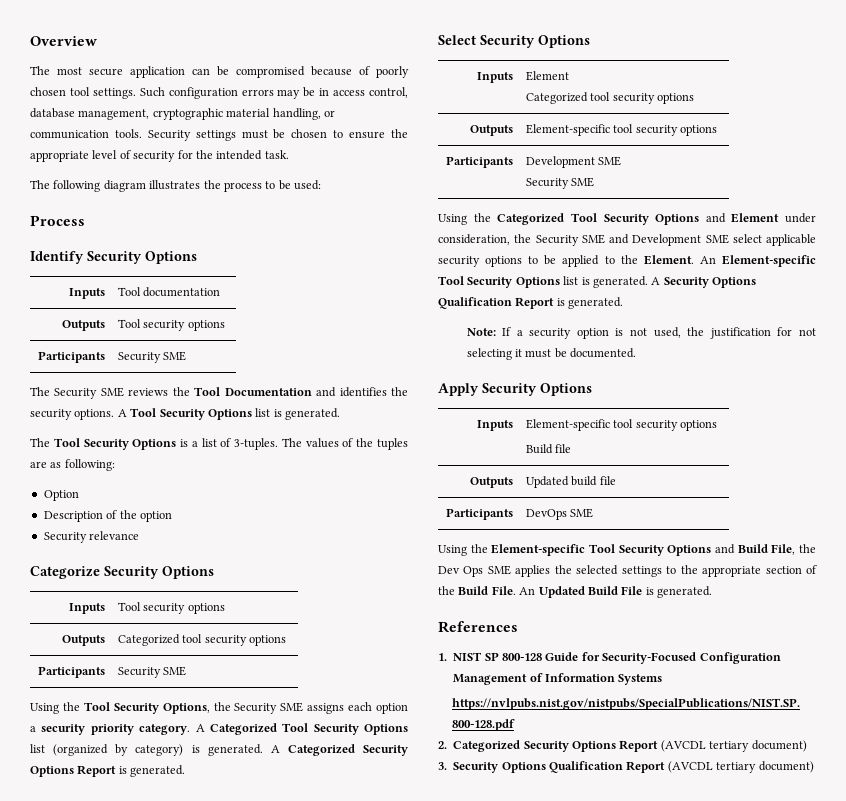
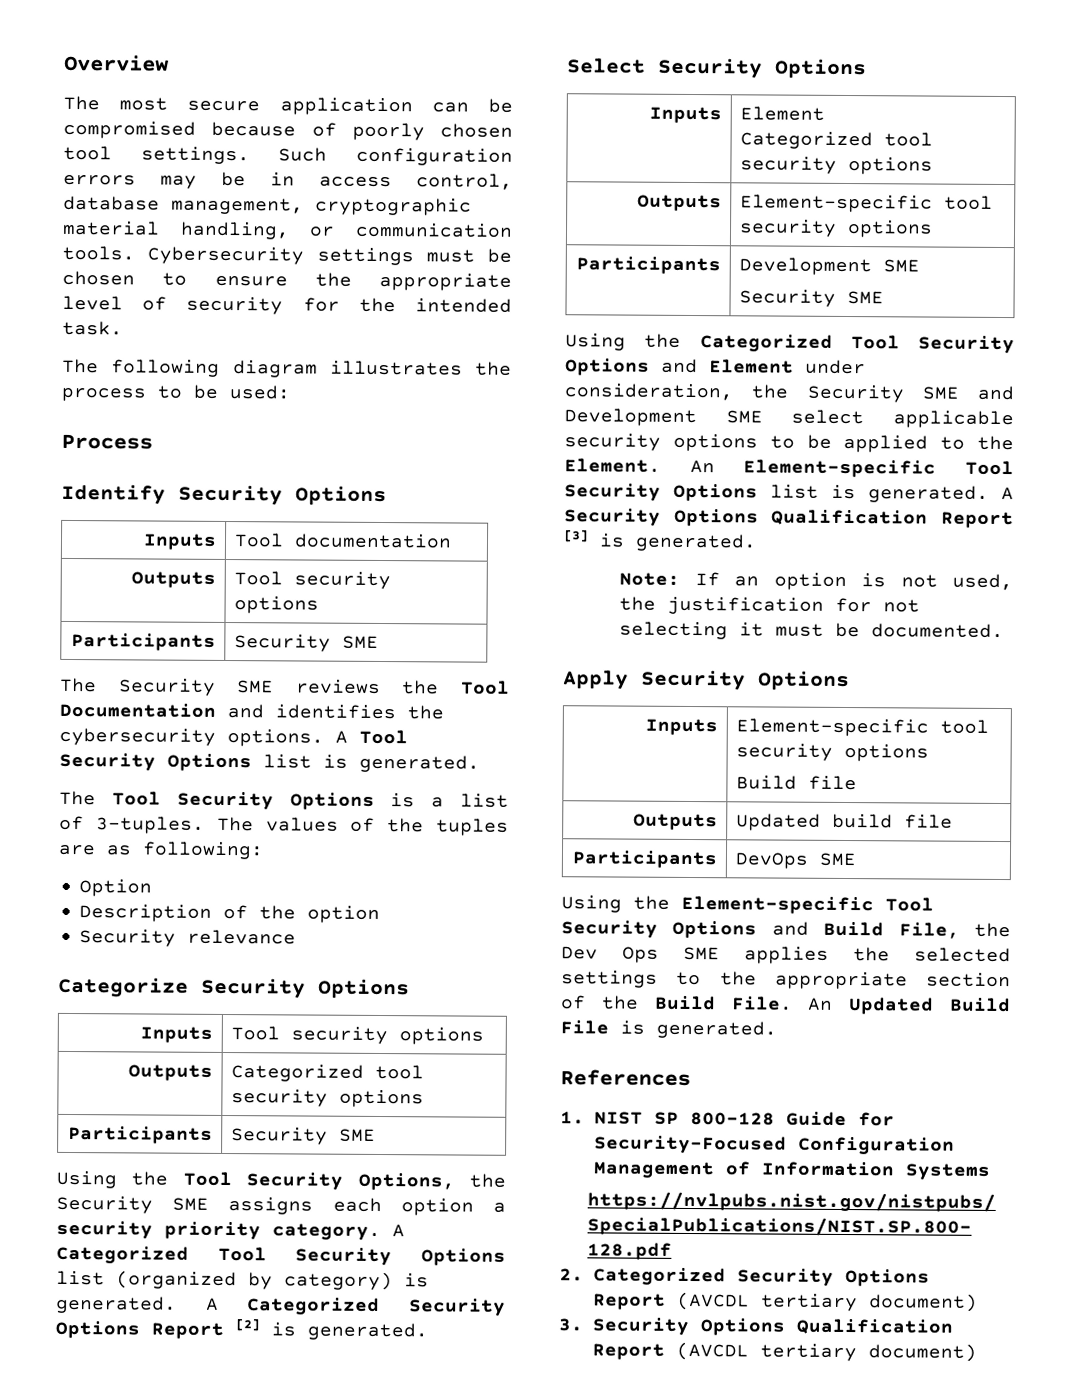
[147,130,191,141] Security -> [147,246,305,265] Cybersecurity
[30,409,72,420] security -> [59,727,216,746] cybersecurity
(117, 771) none -> [235,1318,260,1332] [2]
(555, 303) none -> [563,529,589,543] [3]
[516,328,572,339] a security -> [734,576,760,587] an

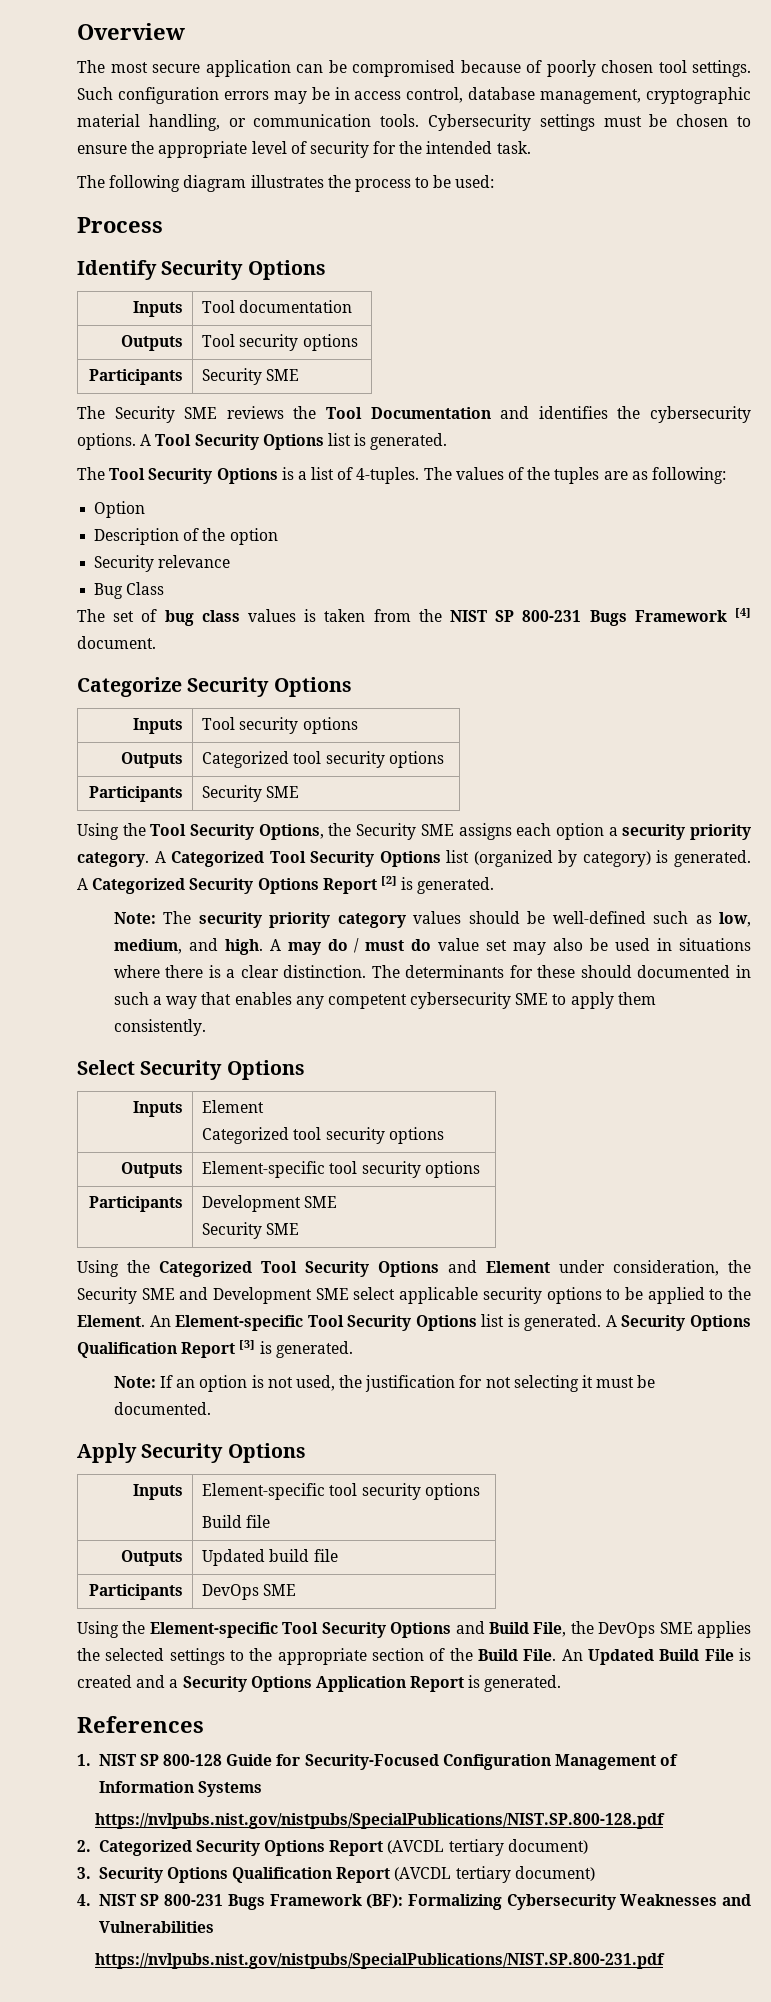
[95,816,205,834] 3-tuples. -> [356,467,420,484] 4-tuples.
(297, 937) none -> [94,582,165,599] [77,608,751,626] [77,636,156,649] // Bug Class // The set of bug class values is taken from the NIST SP 800-231 Bugs Framework [4] document.
(428, 1331) none -> [113,911,751,928] [113,938,751,955] [113,965,751,978] [113,992,656,1009] [113,1019,206,1036] // Note: The security priority category values should be well-defined such as low, medium, and high. A may do / must do value set may also be used in situations where there is a clear distinction. The determinants for these should documented in such a way that enables any competent cybersecurity SME to apply them consistently.
[561,946,659,963] Dev Ops -> [598,1622,656,1638] DevOps
(645, 1027) none -> [77,1675,481,1692] created and a Security Options Application Report is
(977, 1352) none -> [77,1894,752,1910] [98,1921,214,1933] [95,1953,666,1969] // 4. NIST SP 800-231 Bugs Framework (BF): Formalizing Cybersecurity Weaknesses and Vulnerabilities // https://nvlpubs.nist.gov/nistpubs/SpecialPublications/NIST.SP.800-231.pdf

